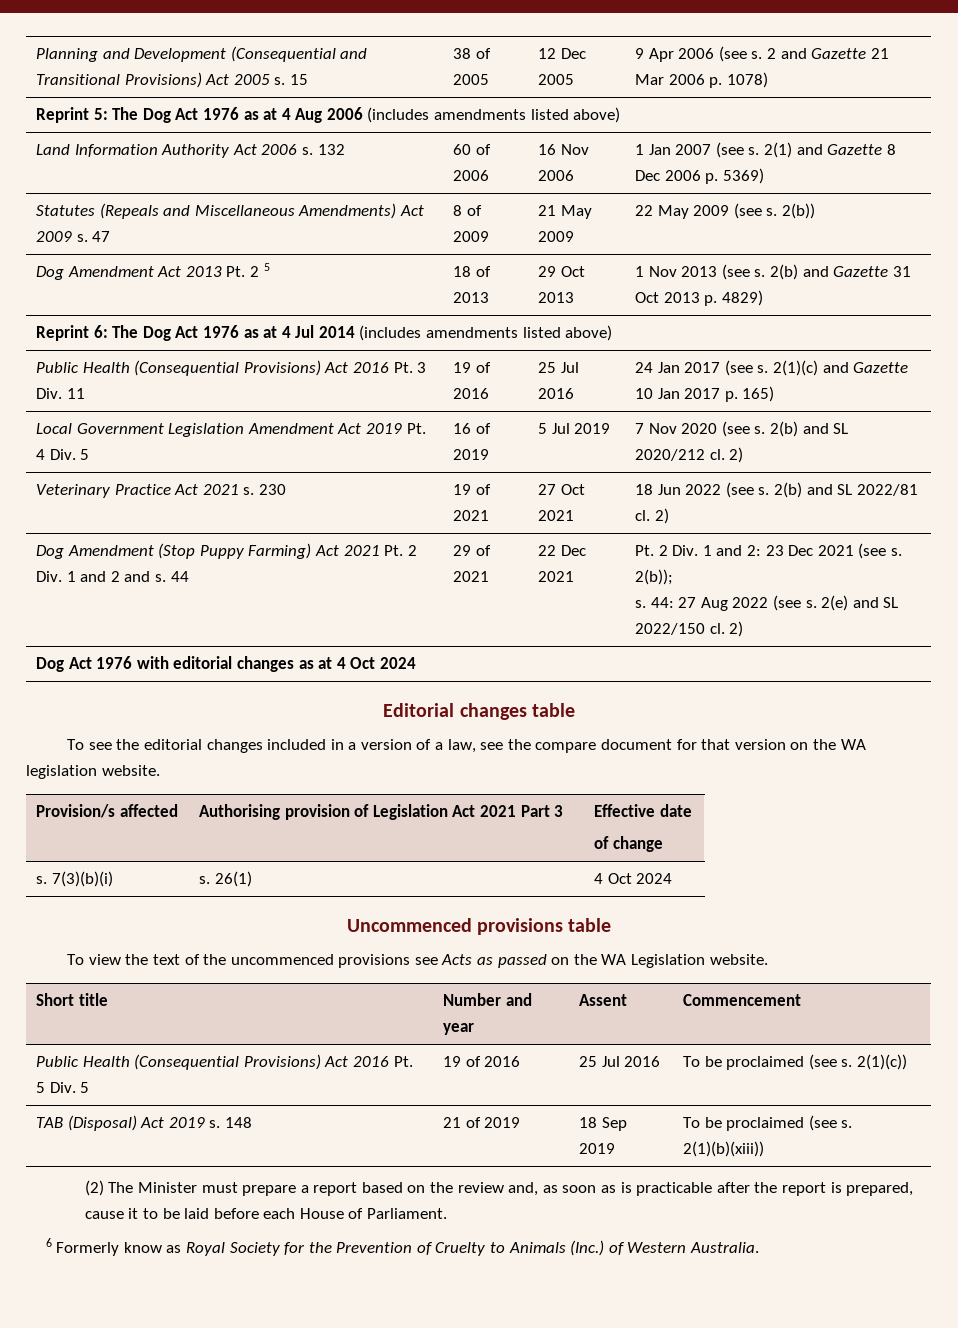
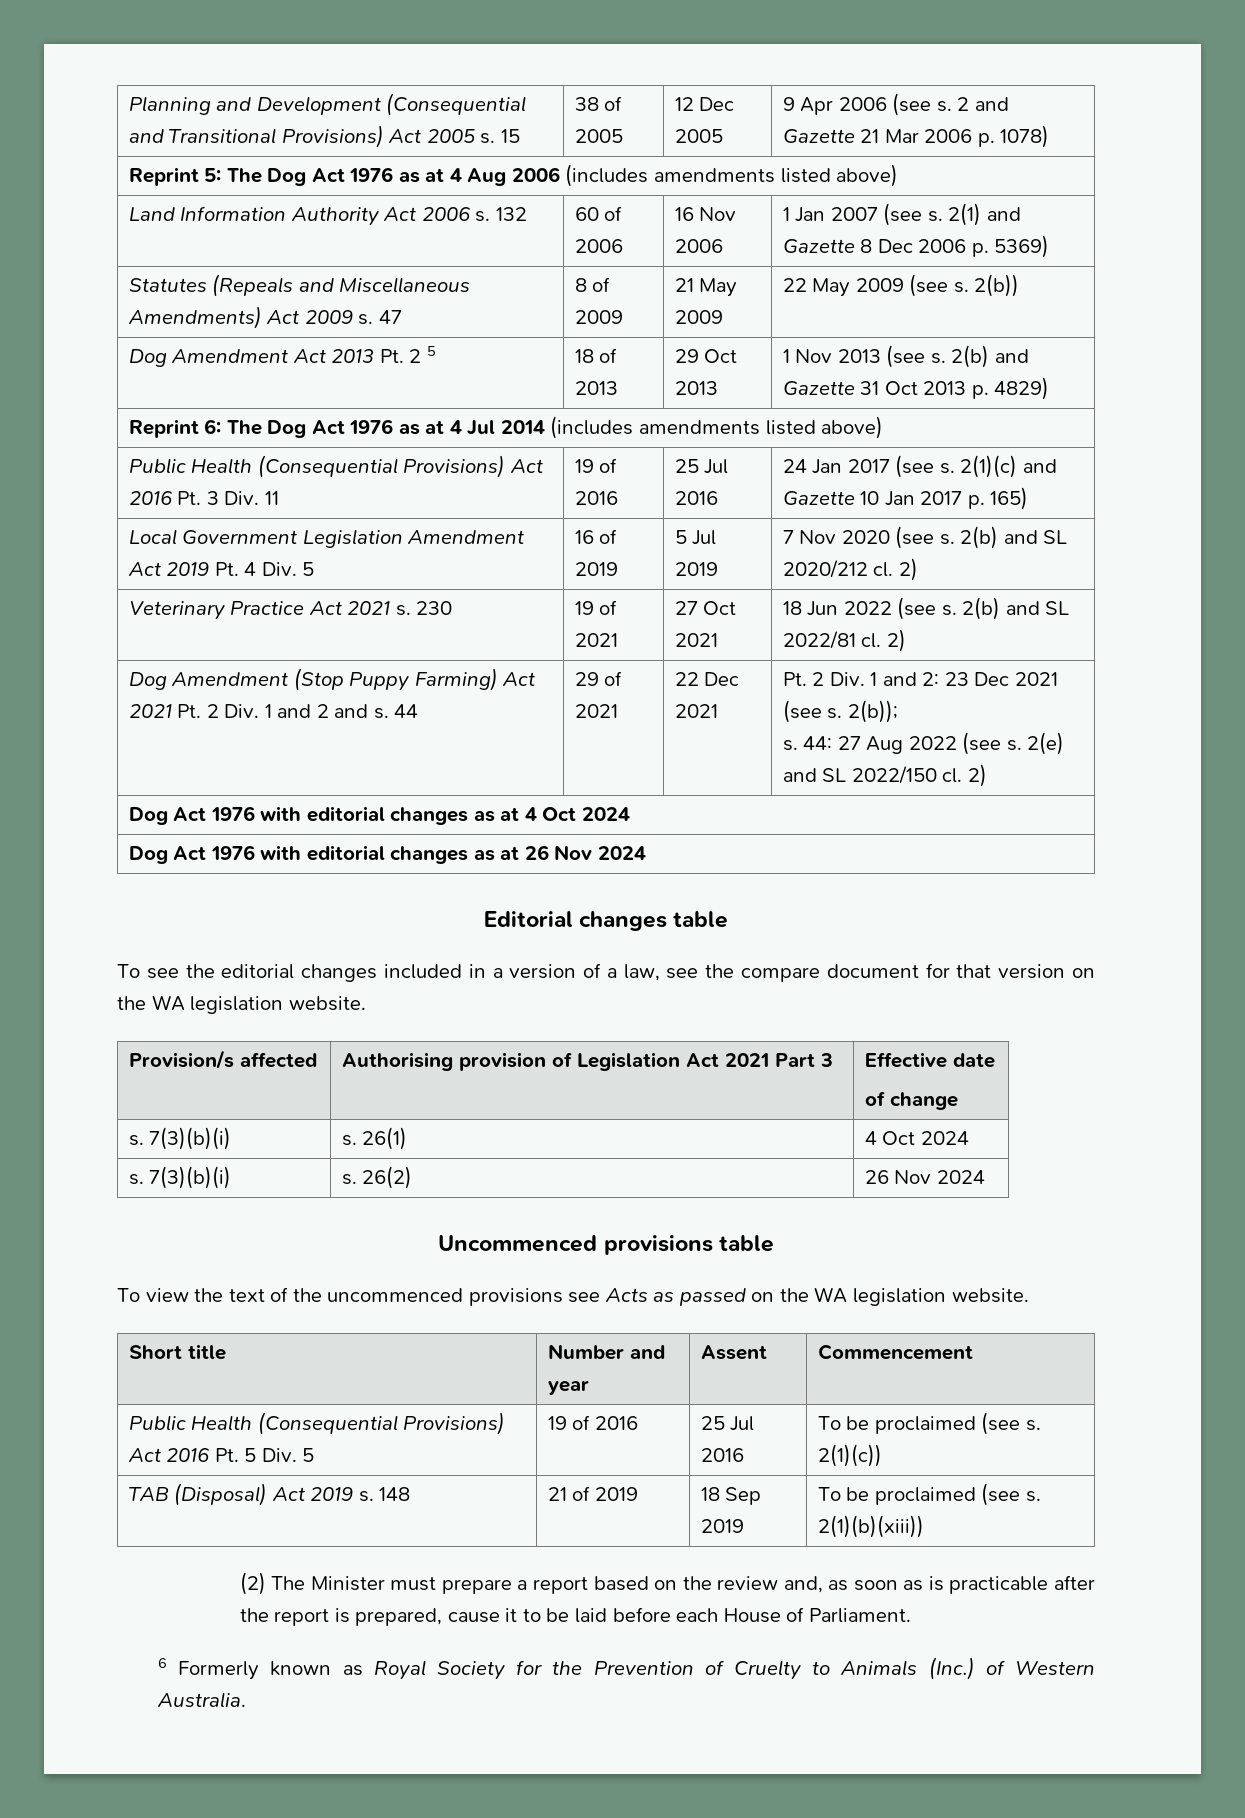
(416, 663) none -> [128,845,646,864] // Dog Act 1976 with editorial changes as at 26 Nov 2024
(673, 878) none -> [128,1166,232,1189] [341,1166,413,1189] [864,1170,985,1184] // s. 7(3)(b)(i) | s. 26(2) | 26 Nov 2024
[630,954,705,968] Legislation -> [853,1288,947,1306] legislation
[123,1242,162,1253] know -> [270,1661,332,1676] known

